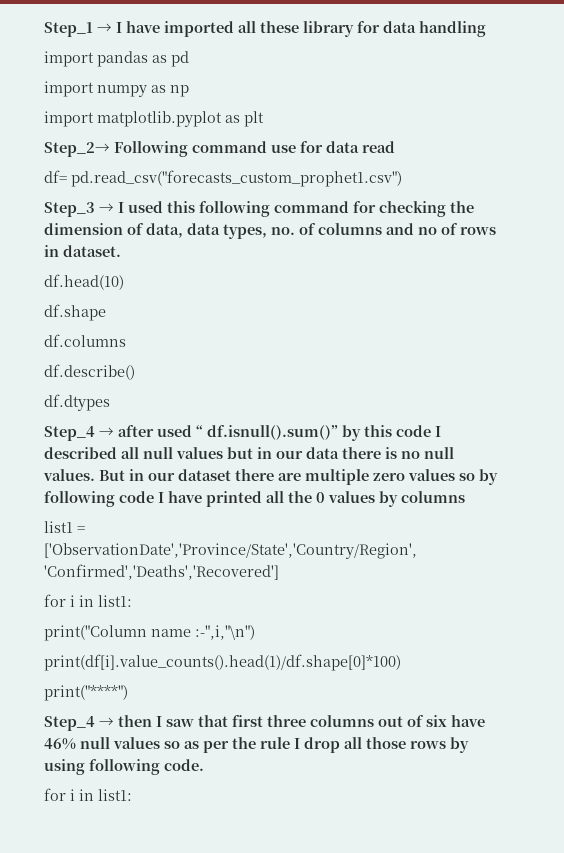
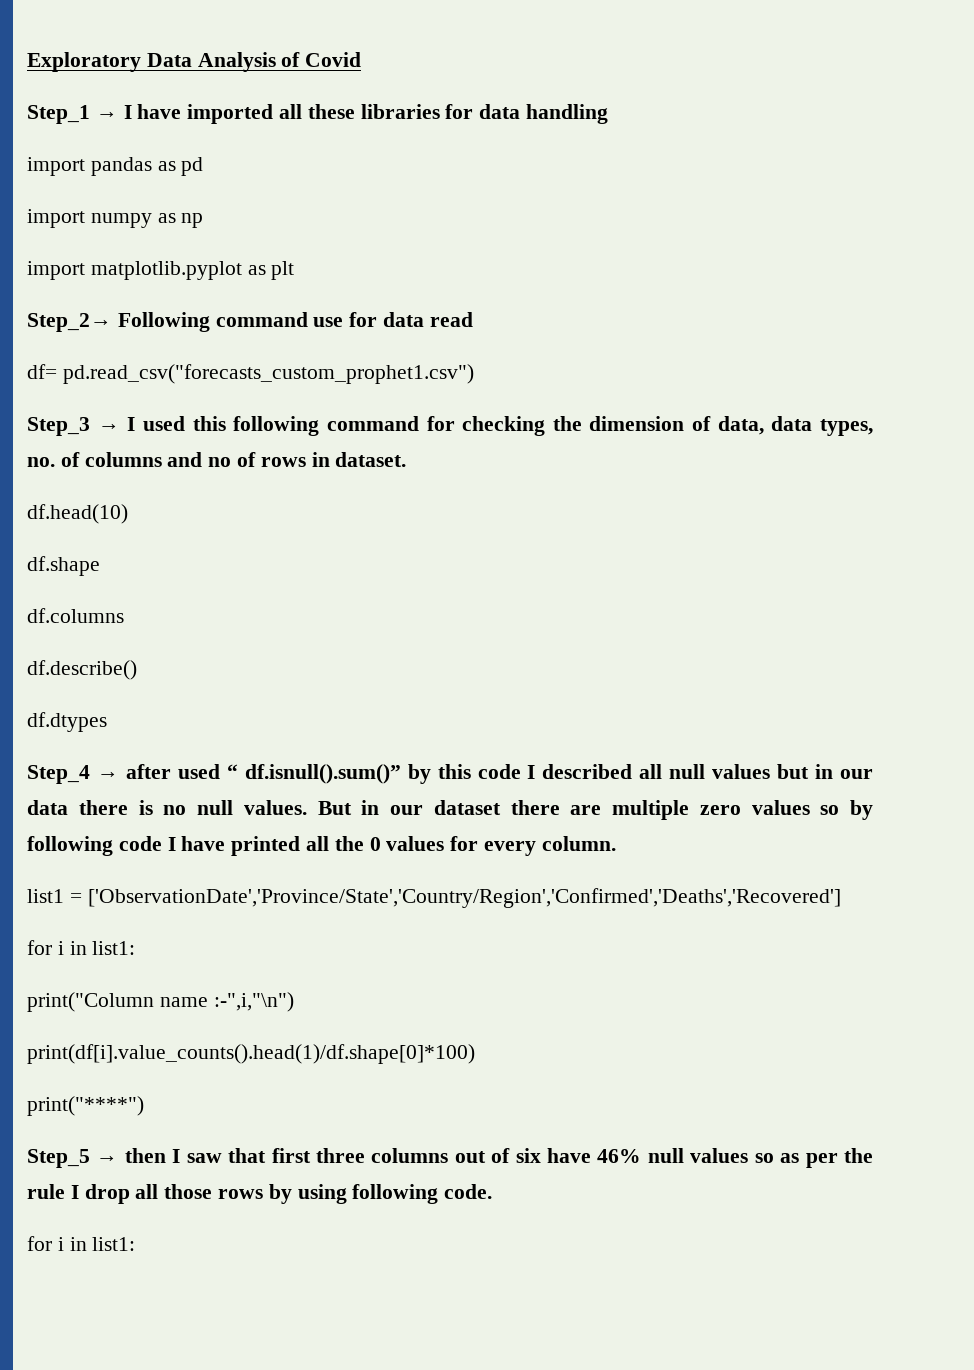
(44, 29) none -> [27,52,362,72] Exploratory Data Analysis of Covid //
[303,21,354,37] library -> [360,104,440,119] libraries
[379,491,465,507] by columns -> [450,836,616,856] for every column.
[44,716,95,731] Step_4 -> [27,1149,90,1168] Step_5

